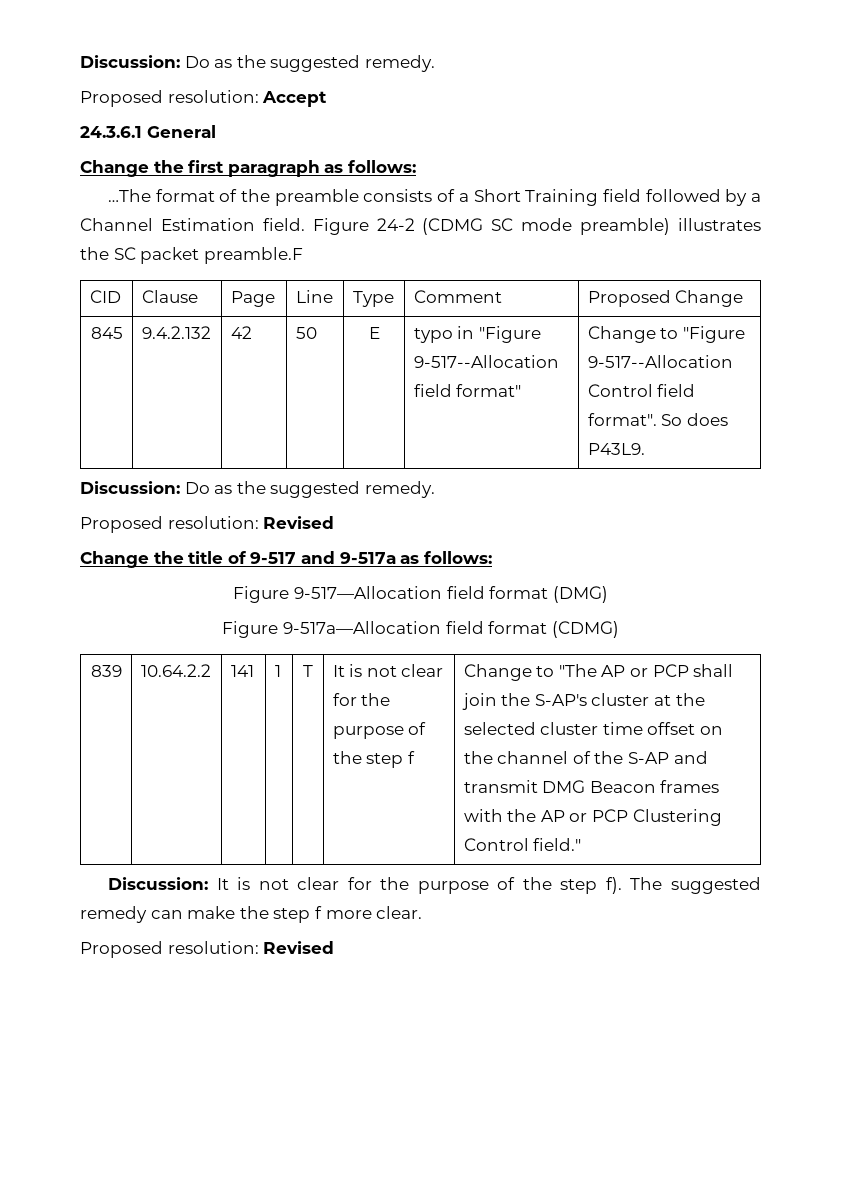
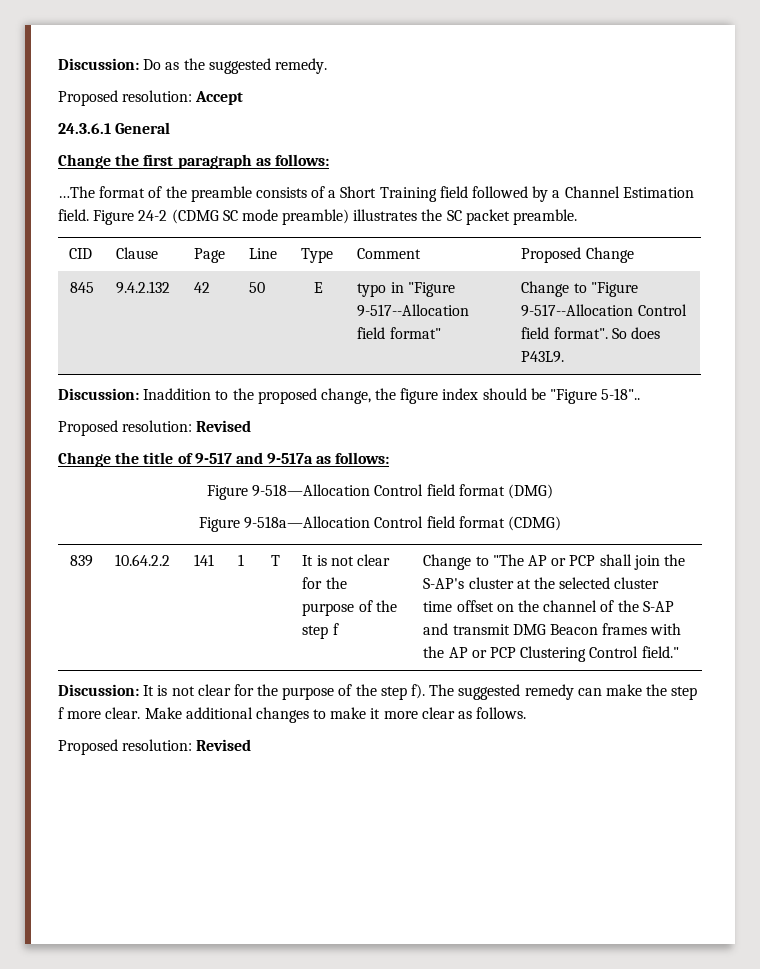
[203,247,303,264] preamble.F -> [513,209,578,225] preamble.
[184,481,435,498] Do as the suggested remedy. -> [143,388,641,404] Inaddition to the proposed change, the figure index should be "Figure 5-18"..
[293,586,442,599] 9-517—Allocation -> [252,484,424,497] 9-518—Allocation Control
[282,621,441,634] 9-517a—Allocation -> [244,516,424,529] 9-518a—Allocation Control
(423, 912) none -> [144,707,527,723] Make additional changes to make it more clear as follows.

